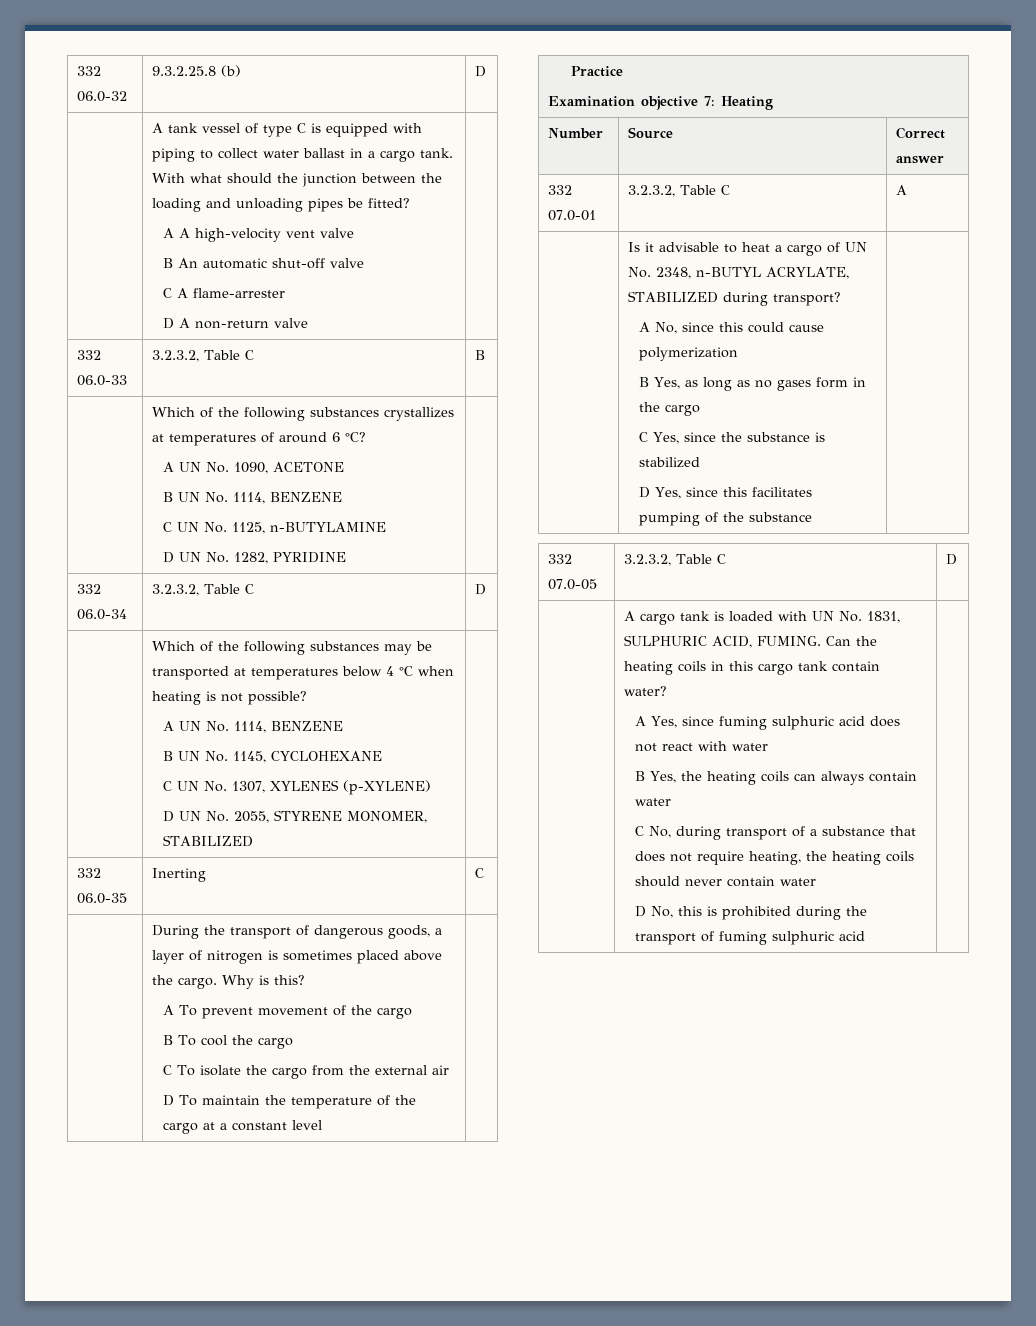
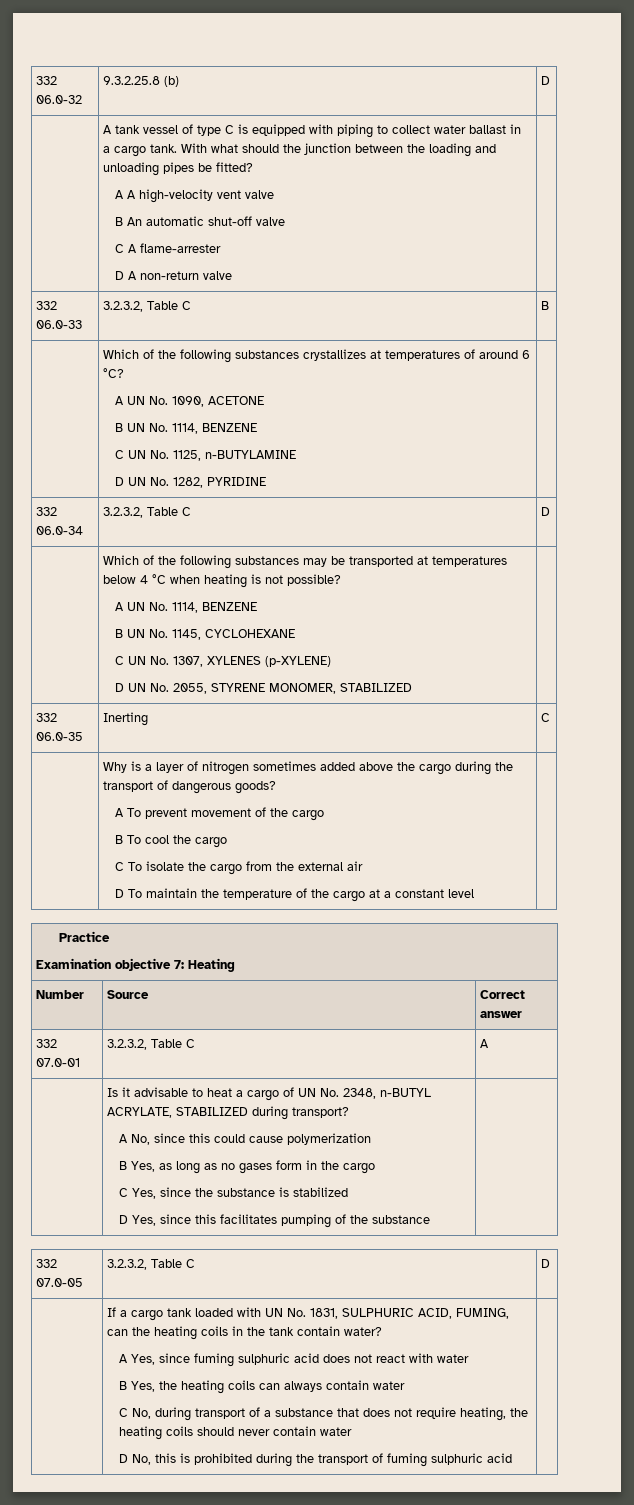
[151,925,442,939] [151,950,442,964] [151,975,305,989] During the transport of dangerous goods, a layer of nitrogen is sometimes placed above the cargo. Why is this? -> [103,761,514,775] [103,780,277,794] Why is a layer of nitrogen sometimes added above the cargo during the transport of dangerous goods?
[623,611,724,625] A cargo tank is -> [107,1307,193,1321] If a cargo tank
[756,636,851,646] FUMING. Can -> [456,1308,510,1319] [107,1329,129,1336] FUMING, can
[728,661,793,675] this cargo -> [247,1327,266,1336] the

